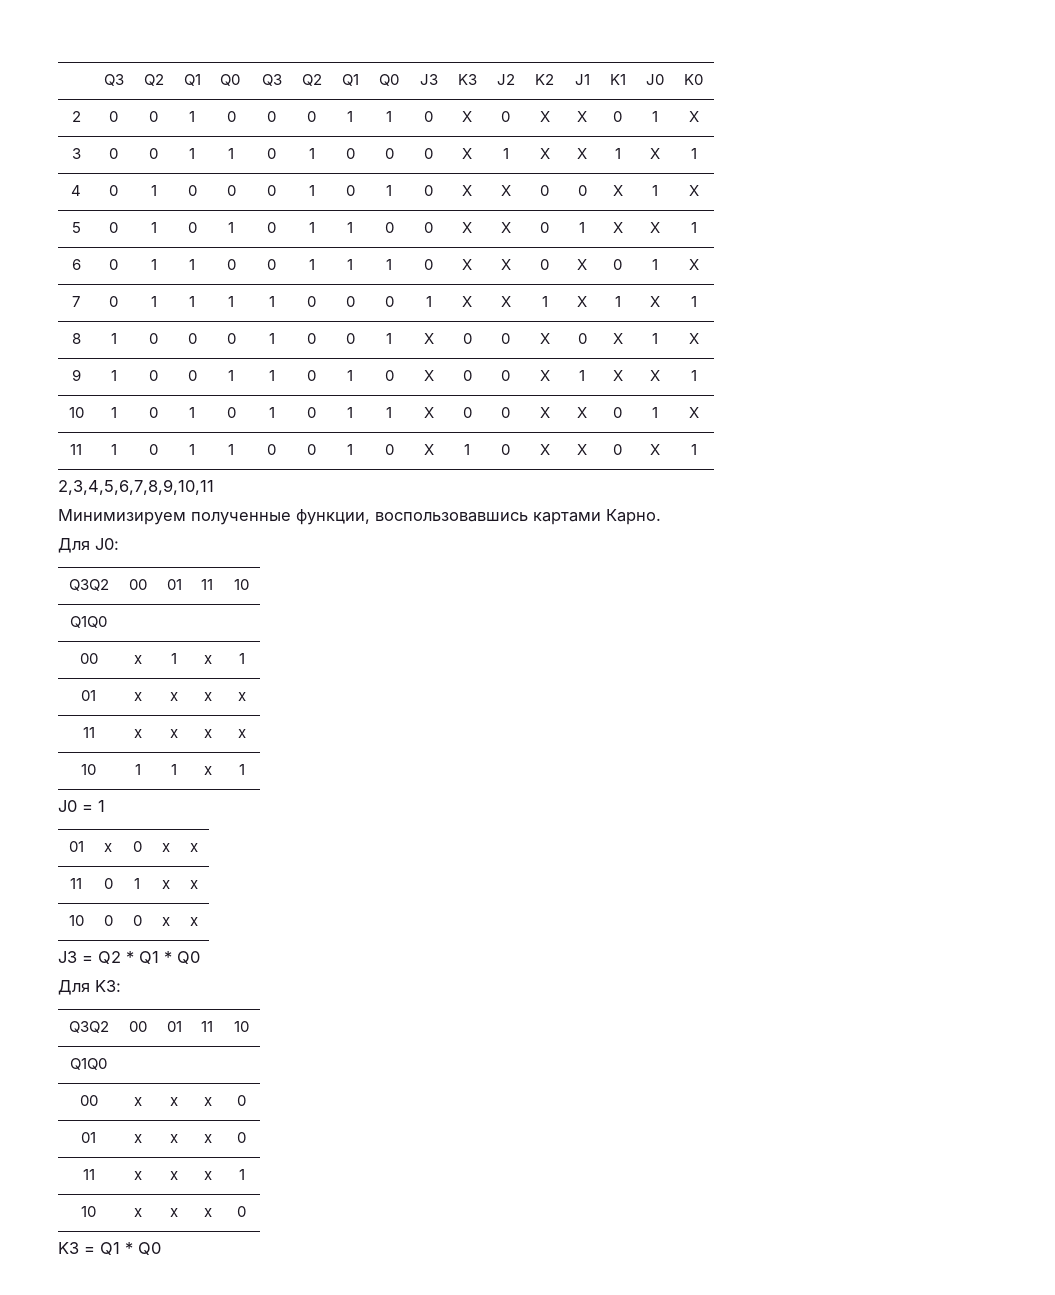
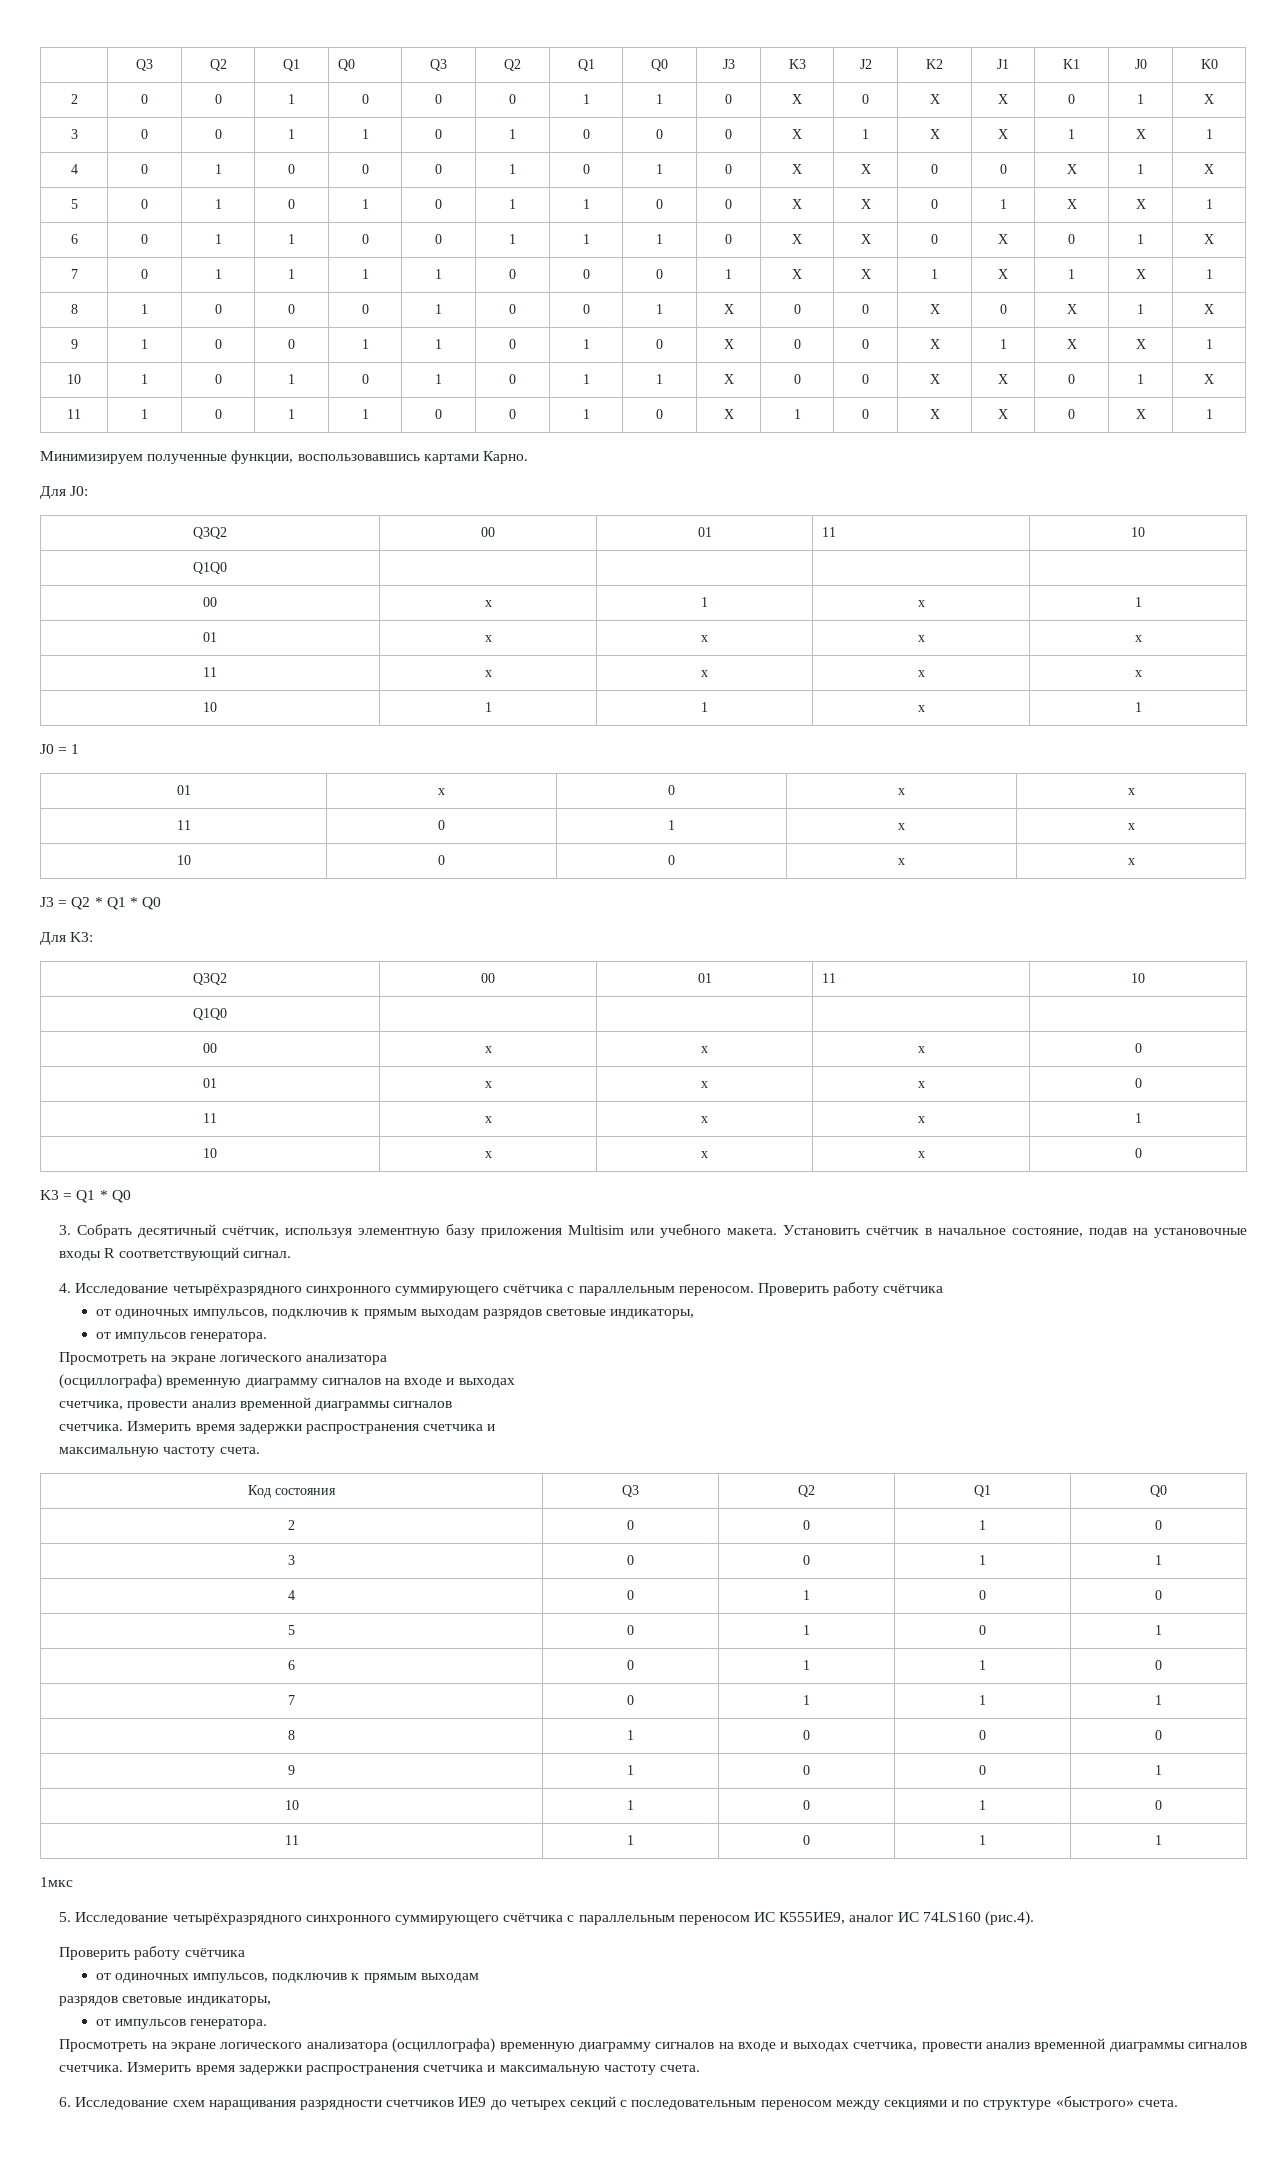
[58,479,214,495] // 2,3,4,5,6,7,8,9,10,11 -> (1213, 414) none
(161, 1248) none -> [59,1224,1247,1238] [59,1247,291,1261] [59,1282,944,1296] [95,1309,695,1319] [95,1332,267,1342] [59,1352,388,1365] [59,1374,515,1389] [59,1397,453,1411] [59,1421,496,1434] [59,1447,260,1457] [248,1485,336,1498] [622,1485,639,1497] [798,1485,815,1497] [974,1485,991,1497] [1150,1485,1167,1497] [288,1520,295,1530] [627,1520,634,1530] [803,1520,810,1530] [979,1520,986,1530] [1155,1520,1162,1530] [288,1555,295,1565] [627,1555,634,1565] [803,1555,810,1565] [979,1555,986,1565] [1155,1555,1162,1565] [288,1590,295,1600] [627,1590,634,1600] [803,1590,810,1600] [979,1590,986,1600] [1155,1590,1162,1600] [288,1625,295,1635] [627,1625,634,1635] [803,1625,810,1635] [979,1625,986,1635] [1155,1625,1162,1635] [288,1660,295,1670] [627,1660,634,1670] [803,1660,810,1670] [979,1660,986,1670] [1155,1660,1162,1670] [288,1695,295,1705] [627,1695,634,1705] [803,1695,810,1705] [979,1695,986,1705] [1155,1695,1162,1705] [288,1730,295,1740] [627,1730,634,1740] [803,1730,810,1740] [979,1730,986,1740] [1155,1730,1162,1740] [288,1765,295,1775] [627,1765,634,1775] [803,1765,810,1775] [979,1765,986,1775] [1155,1765,1162,1775] [284,1800,299,1810] [627,1800,634,1810] [803,1800,810,1810] [979,1800,986,1810] [1155,1800,1162,1810] [284,1835,299,1845] [627,1835,634,1845] [803,1835,810,1845] [979,1835,986,1845] [1155,1835,1162,1845] [40,1877,73,1887] [59,1911,1034,1926] [59,1946,245,1960] [95,1973,479,1983] [59,1996,271,2006] [95,2019,267,2029] [59,2038,1248,2053] [59,2062,700,2075] [59,2096,1178,2110] // 3. Собрать десятичный счётчик, используя элементную базу приложения Multisim или учебного макета. Установить счётчик в начальное состояние, подав на установочные входы R соответствующий сигнал. // 4. Исследование четырёхразрядного синхронного суммирующего счётчика с параллельным переносом. Проверить работу счётчика // от одиночных импульсов, подключив к прямым выходам разрядов световые индикаторы, // от импульсов генератора. // Просмотреть на экране логического анализатора // (осциллографа) временную диаграмму сигналов на входе и выходах // счетчика, провести анализ временной диаграммы сигналов // счетчика. Измерить время задержки распространения счетчика и // максимальную частоту счета. // Код состояния | Q3 | Q2 | Q1 | Q0 // 2 | 0 | 0 | 1 | 0 // 3 | 0 | 0 | 1 | 1 // 4 | 0 | 1 | 0 | 0 // 5 | 0 | 1 | 0 | 1 // 6 | 0 | 1 | 1 | 0 // 7 | 0 | 1 | 1 | 1 // 8 | 1 | 0 | 0 | 0 // 9 | 1 | 0 | 0 | 1 // 10 | 1 | 0 | 1 | 0 // 11 | 1 | 0 | 1 | 1 // 1мкс // 5. Исследование четырёхразрядного синхронного суммирующего счётчика с параллельным переносом ИС К555ИЕ9, аналог ИС 74LS160 (рис.4). // Проверить работу счётчика // от одиночных импульсов, подключив к прямым выходам // разрядов световые индикаторы, // от импульсов генератора. // Просмотреть на экране логического анализатора (осциллографа) временную диаграмму сигналов на входе и выходах счетчика, провести анализ временной диаграммы сигналов счетчика. Измерить время задержки распространения счетчика и максимальную частоту счета. // 6. Исследование схем наращивания разрядности счетчиков ИЕ9 до четырех секций с последовательным переносом между секциями и по структуре «быстрого» счета.

